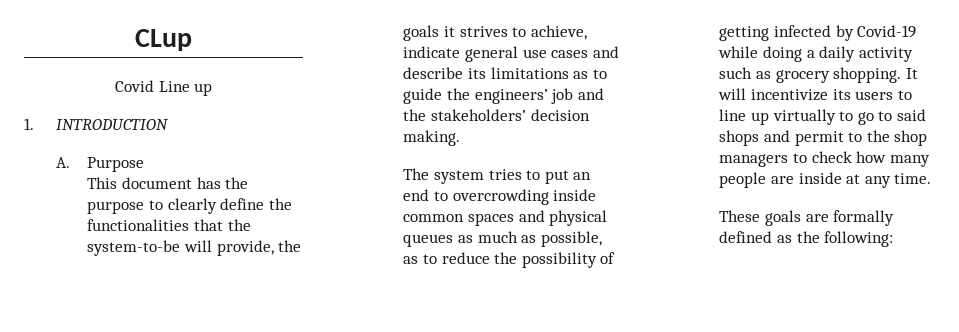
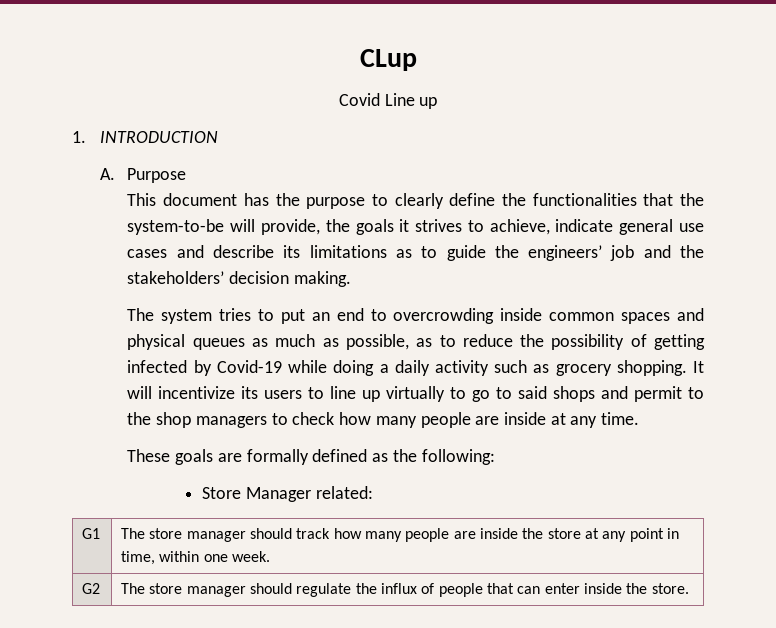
(894, 239) none -> [202,486,373,502] [82,528,101,539] [121,528,679,542] [121,551,271,565] [82,583,101,594] [121,583,689,597] // Store Manager related: // G1 | The store manager should track how many people are inside the store at any point in time, within one week. // G2 | The store manager should regulate the influx of people that can enter inside the store.

